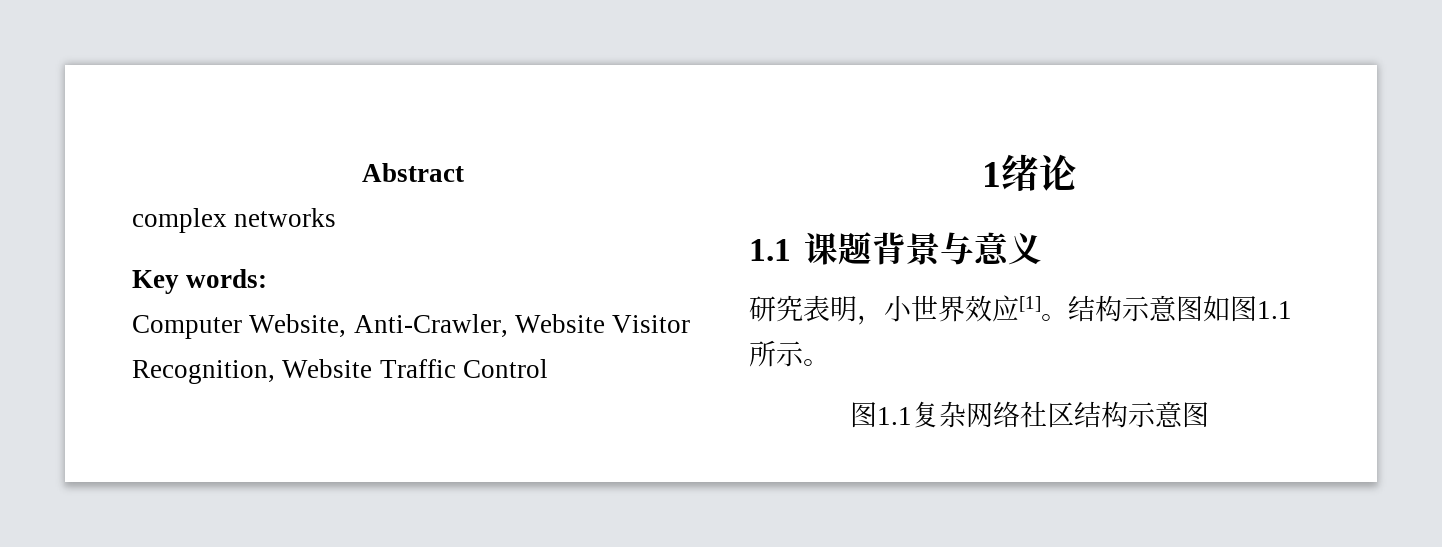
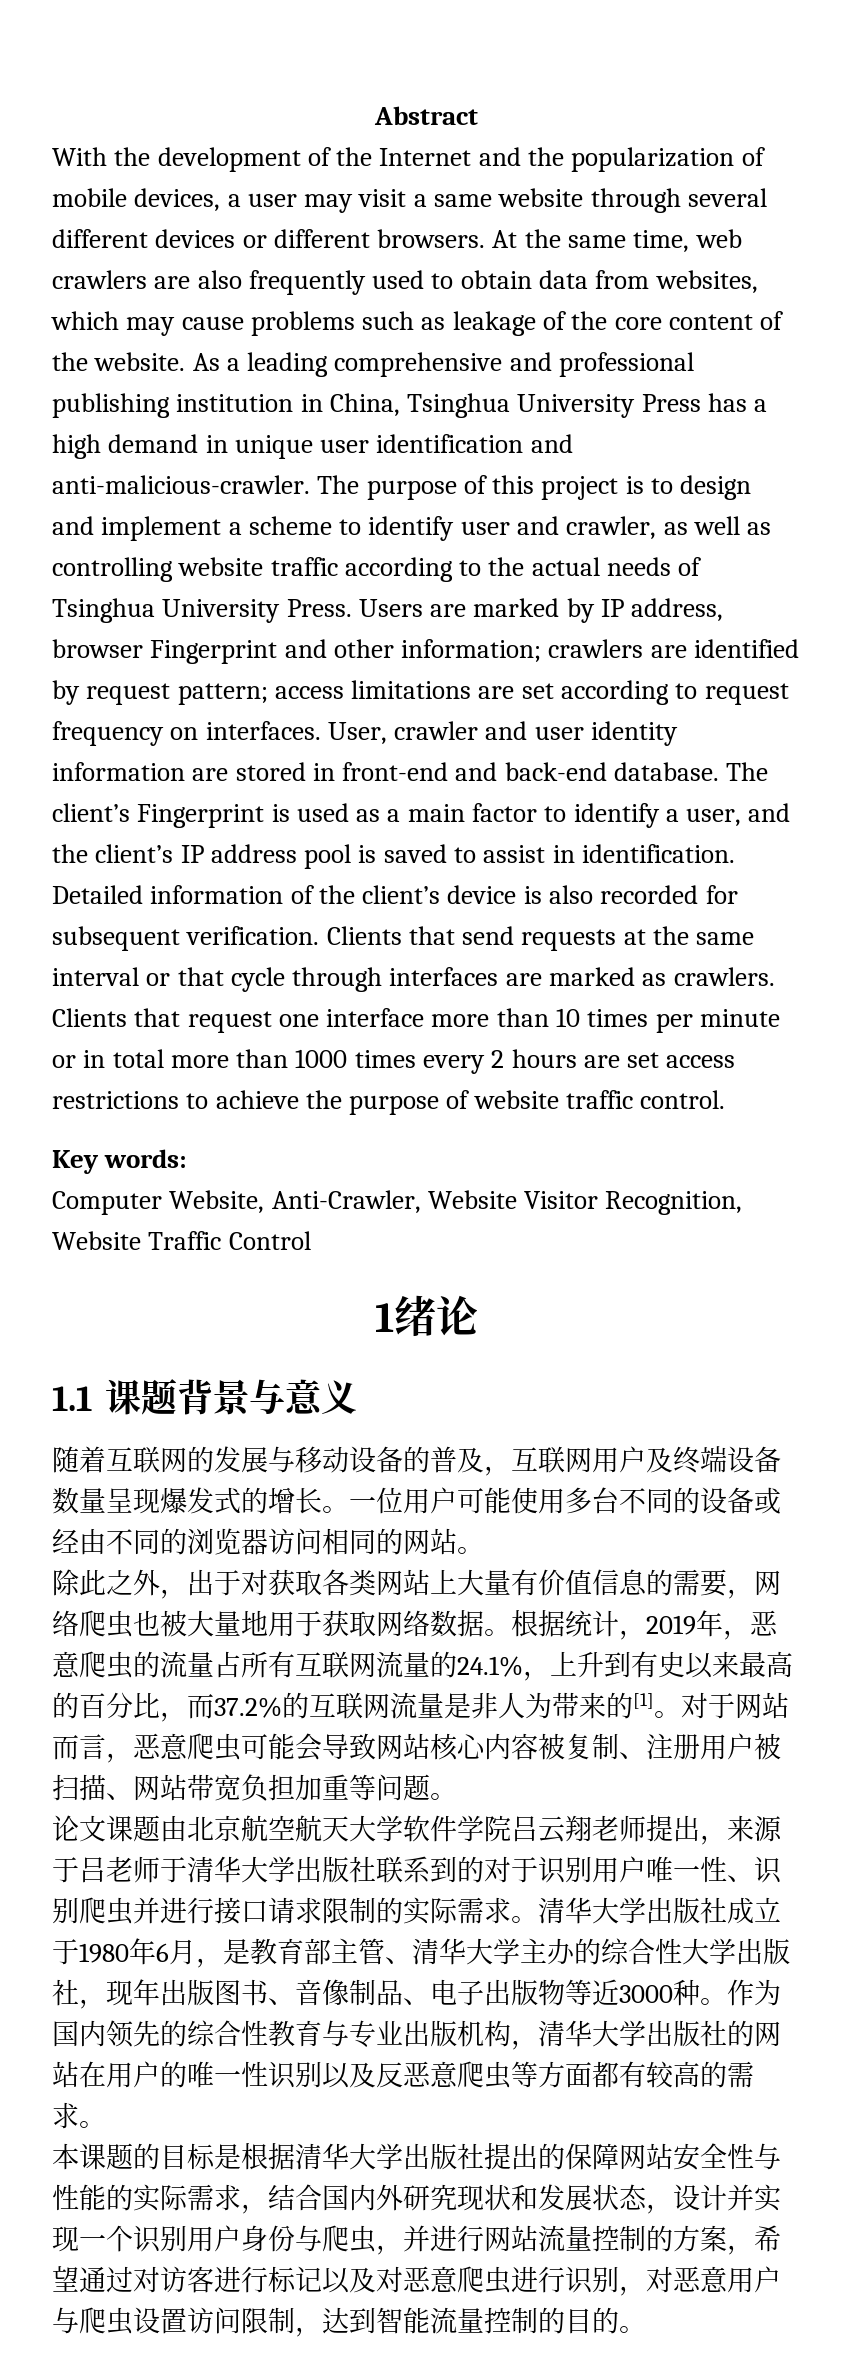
[132,208,337,233] complex networks -> [52,147,765,172] [52,188,767,213] [52,229,742,253] [52,270,758,295] [51,311,784,336] [52,352,695,377] [52,393,768,418] [52,434,573,459] [52,475,752,500] [52,516,772,541] [52,557,702,582] [52,598,724,623] [52,639,800,664] [52,680,789,705] [52,721,679,746] [52,762,769,781] [52,803,791,828] [52,844,735,869] [52,885,738,904] [52,926,755,951] [52,967,775,992] [52,1008,780,1033] [52,1049,736,1074] [52,1090,726,1115] With the development of the Internet and the popularization of mobile devices, a user may visit a same website through several different devices or different browsers. At the same time, web crawlers are also frequently used to obtain data from websites, which may cause problems such as leakage of the core content of the website. As a leading comprehensive and professional publishing institution in China, Tsinghua University Press has a high demand in unique user identification and anti-malicious-crawler. The purpose of this project is to design and implement a scheme to identify user and crawler, as well as controlling website traffic according to the actual needs of Tsinghua University Press. Users are marked by IP address, browser Fingerprint and other information; crawlers are identified by request pattern; access limitations are set according to request frequency on interfaces. User, crawler and user identity information are stored in front-end and back-end database. The client’s Fingerprint is used as a main factor to identify a user, and the client’s IP address pool is saved to assist in identification. Detailed information of the client’s device is also recorded for subsequent verification. Clients that send requests at the same interval or that cycle through interfaces are marked as crawlers. Clients that request one interface more than 10 times per minute or in total more than 1000 times every 2 hours are set access restrictions to achieve the purpose of website traffic control.
[749,295,1041,325] [1041,295,1292,322] [749,340,830,367] [850,401,1209,428] 研究表明，小世界效应[1]。结构示意图如图1.1所示。 // 图1.1复杂网络社区结构示意图 -> [52,1446,781,1476] [52,1487,781,1514] [52,1528,484,1555] [52,1569,781,1599] [52,1610,778,1640] [52,1651,793,1681] [52,1692,654,1722] [654,1692,789,1719] [52,1733,781,1763] [52,1774,457,1802] [52,1815,782,1845] [52,1856,782,1884] [52,1897,781,1925] [52,1938,790,1968] [52,1979,781,2009] [52,2020,781,2050] [52,2061,754,2089] [52,2102,106,2129] [52,2143,781,2171] [52,2184,781,2214] [52,2225,781,2255] [52,2266,781,2296] [52,2307,646,2337] 随着互联网的发展与移动设备的普及，互联网用户及终端设备数量呈现爆发式的增长。一位用户可能使用多台不同的设备或经由不同的浏览器访问相同的网站。 // 除此之外，出于对获取各类网站上大量有价值信息的需要，网络爬虫也被大量地用于获取网络数据。根据统计，2019年，恶意爬虫的流量占所有互联网流量的24.1%，上升到有史以来最高的百分比，而37.2%的互联网流量是非人为带来的[1]。对于网站而言，恶意爬虫可能会导致网站核心内容被复制、注册用户被扫描、网站带宽负担加重等问题。 // 论文课题由北京航空航天大学软件学院吕云翔老师提出，来源于吕老师于清华大学出版社联系到的对于识别用户唯一性、识别爬虫并进行接口请求限制的实际需求。清华大学出版社成立于1980年6月，是教育部主管、清华大学主办的综合性大学出版社，现年出版图书、音像制品、电子出版物等近3000种。作为国内领先的综合性教育与专业出版机构，清华大学出版社的网站在用户的唯一性识别以及反恶意爬虫等方面都有较高的需求。 // 本课题的目标是根据清华大学出版社提出的保障网站安全性与性能的实际需求，结合国内外研究现状和发展状态，设计并实现一个识别用户身份与爬虫，并进行网站流量控制的方案，希望通过对访客进行标记以及对恶意爬虫进行识别，对恶意用户与爬虫设置访问限制，达到智能流量控制的目的。

